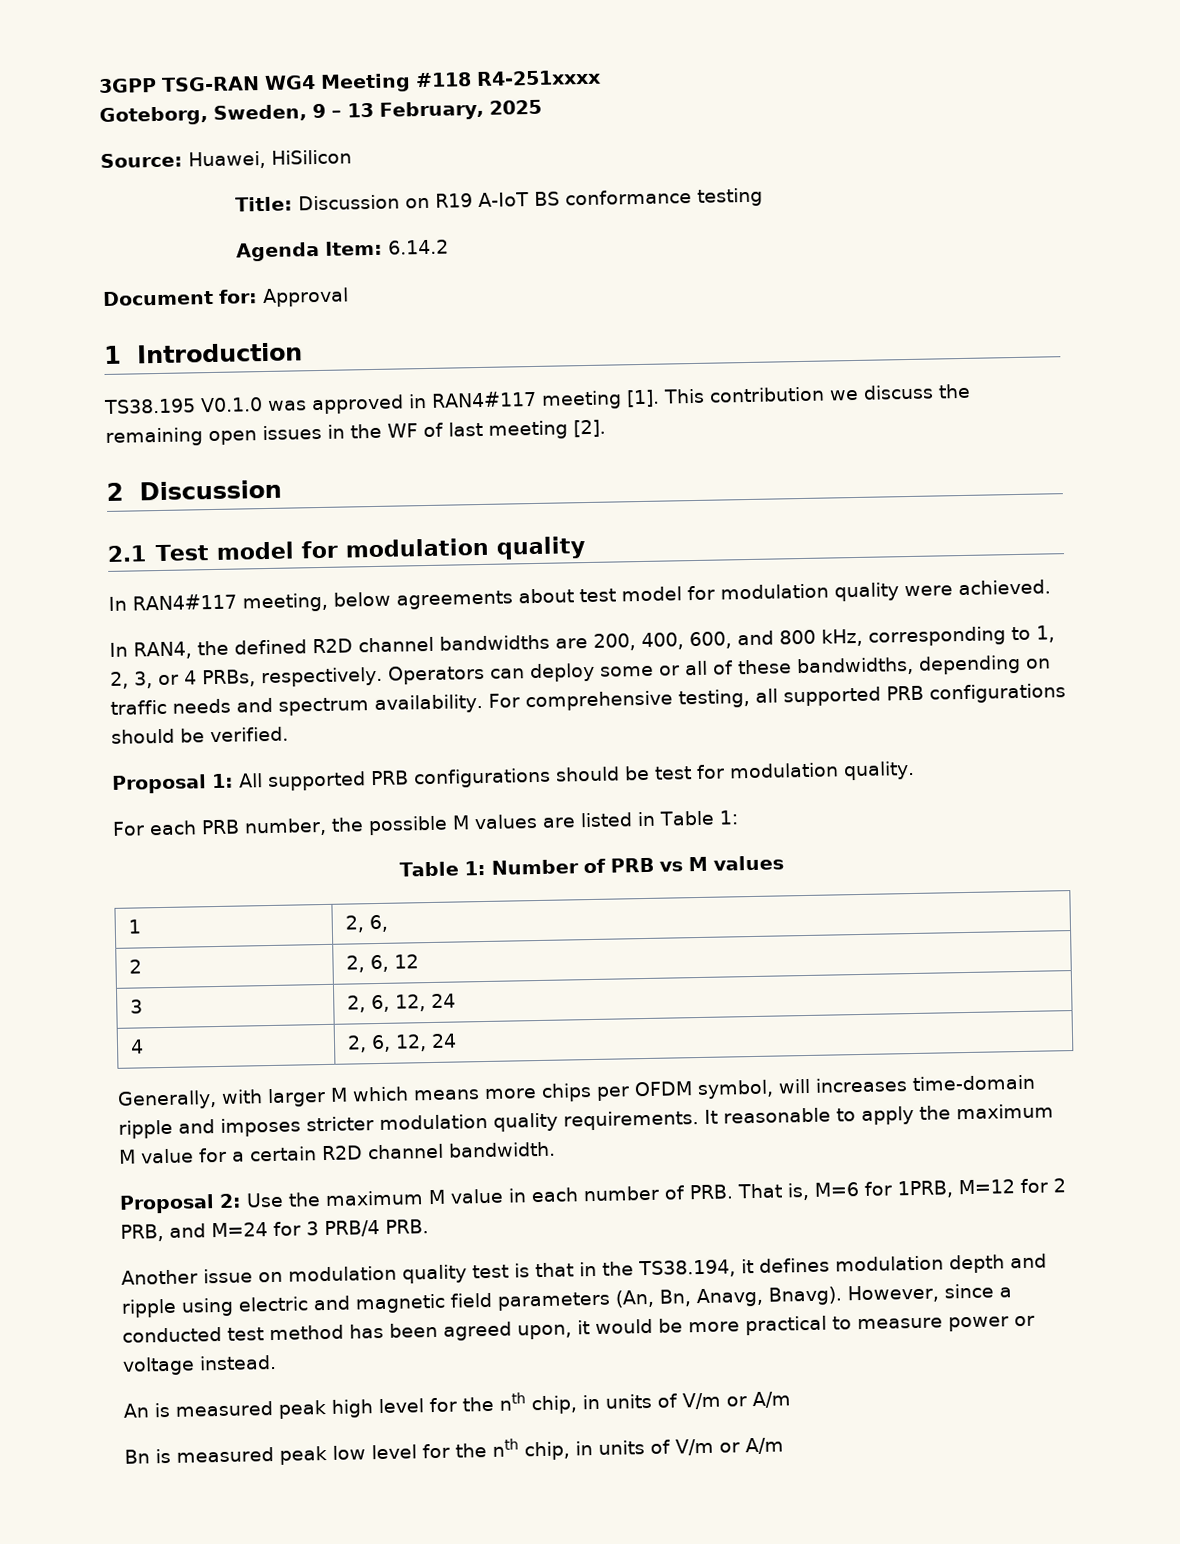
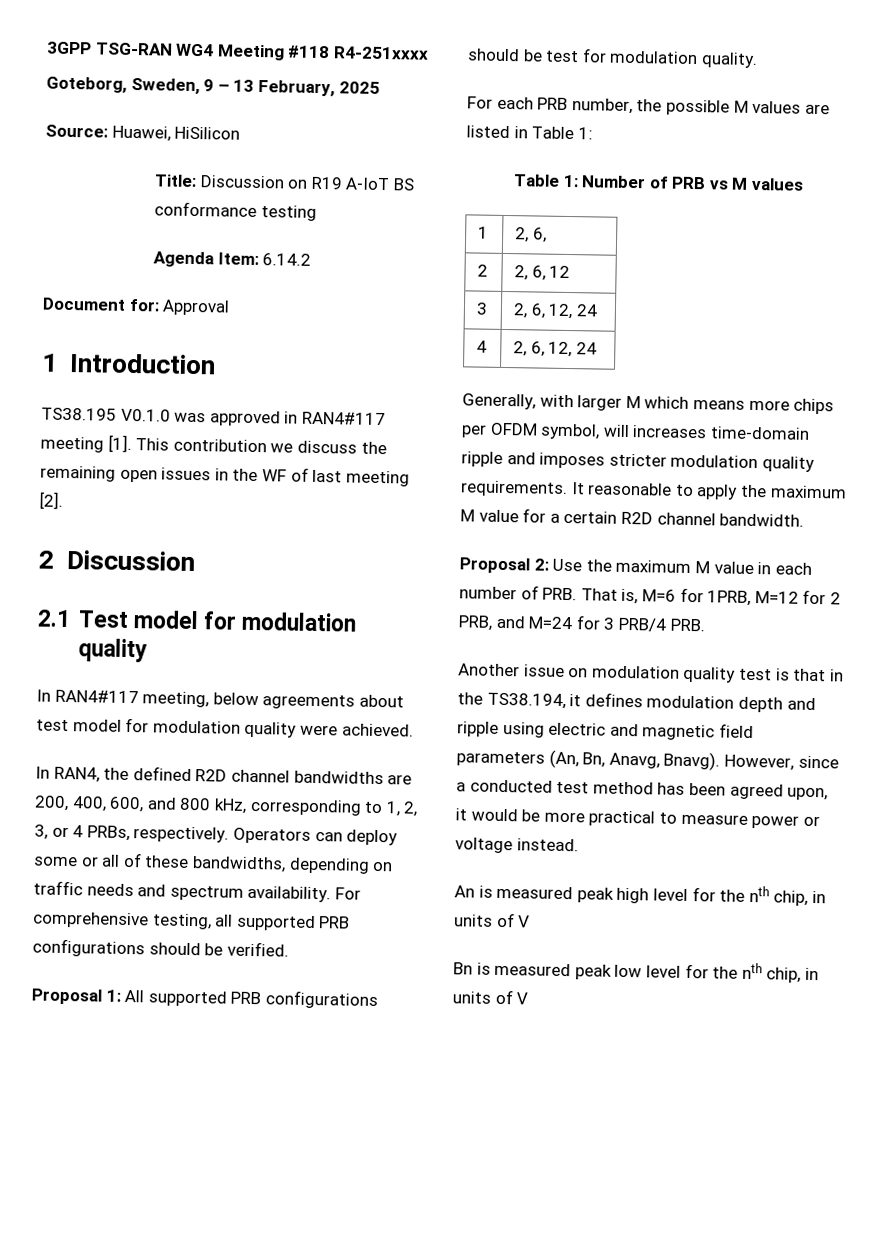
[682,1391,791,1410] V/m or A/m -> [518,915,531,928] V
[675,1437,784,1456] V/m or A/m -> [516,992,529,1005] V

